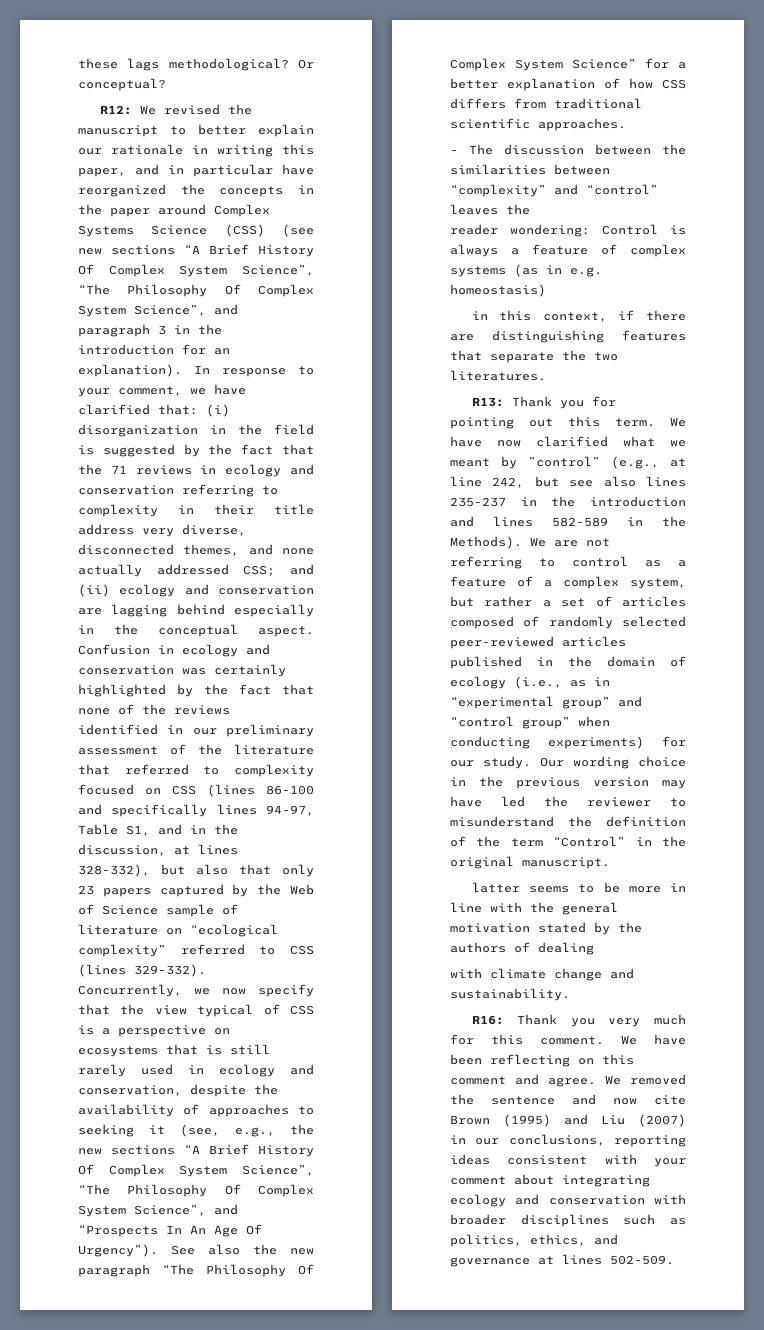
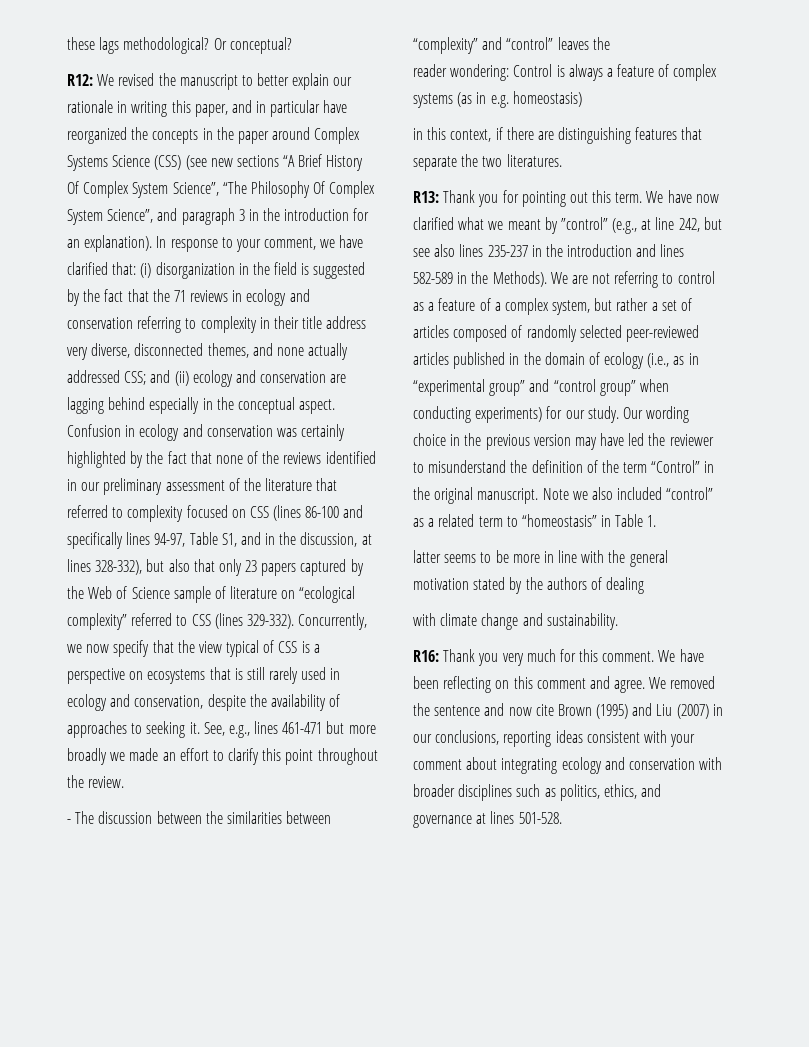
[149,1124,314,1137] [78,1144,314,1157] [78,1164,314,1177] [78,1184,314,1197] [78,1204,238,1217] [78,1224,262,1237] [78,1244,314,1257] [78,1264,314,1277] [450,58,686,71] [450,78,686,91] [450,98,642,109] [450,118,626,131] it (see, e.g., the new sections “A Brief History Of Complex System Science”, “The Philosophy Of Complex System Science”, and “Prospects In An Age Of Urgency”). See also the new paragraph “The Philosophy Of Complex System Science” for a better explanation of how CSS differs from traditional scientific approaches. -> [189,721,376,738] [67,748,378,765] [67,775,125,788] it. See, e.g., lines 461-471 but more broadly we made an effort to clarify this point throughout the review.
(610, 863) none -> [542,487,714,500] [413,514,657,527] Note we also included “control” as a related term to “homeostasis” in Table 1.
[610,1255,674,1265] 502-509. -> [518,812,562,824] 501-528.

